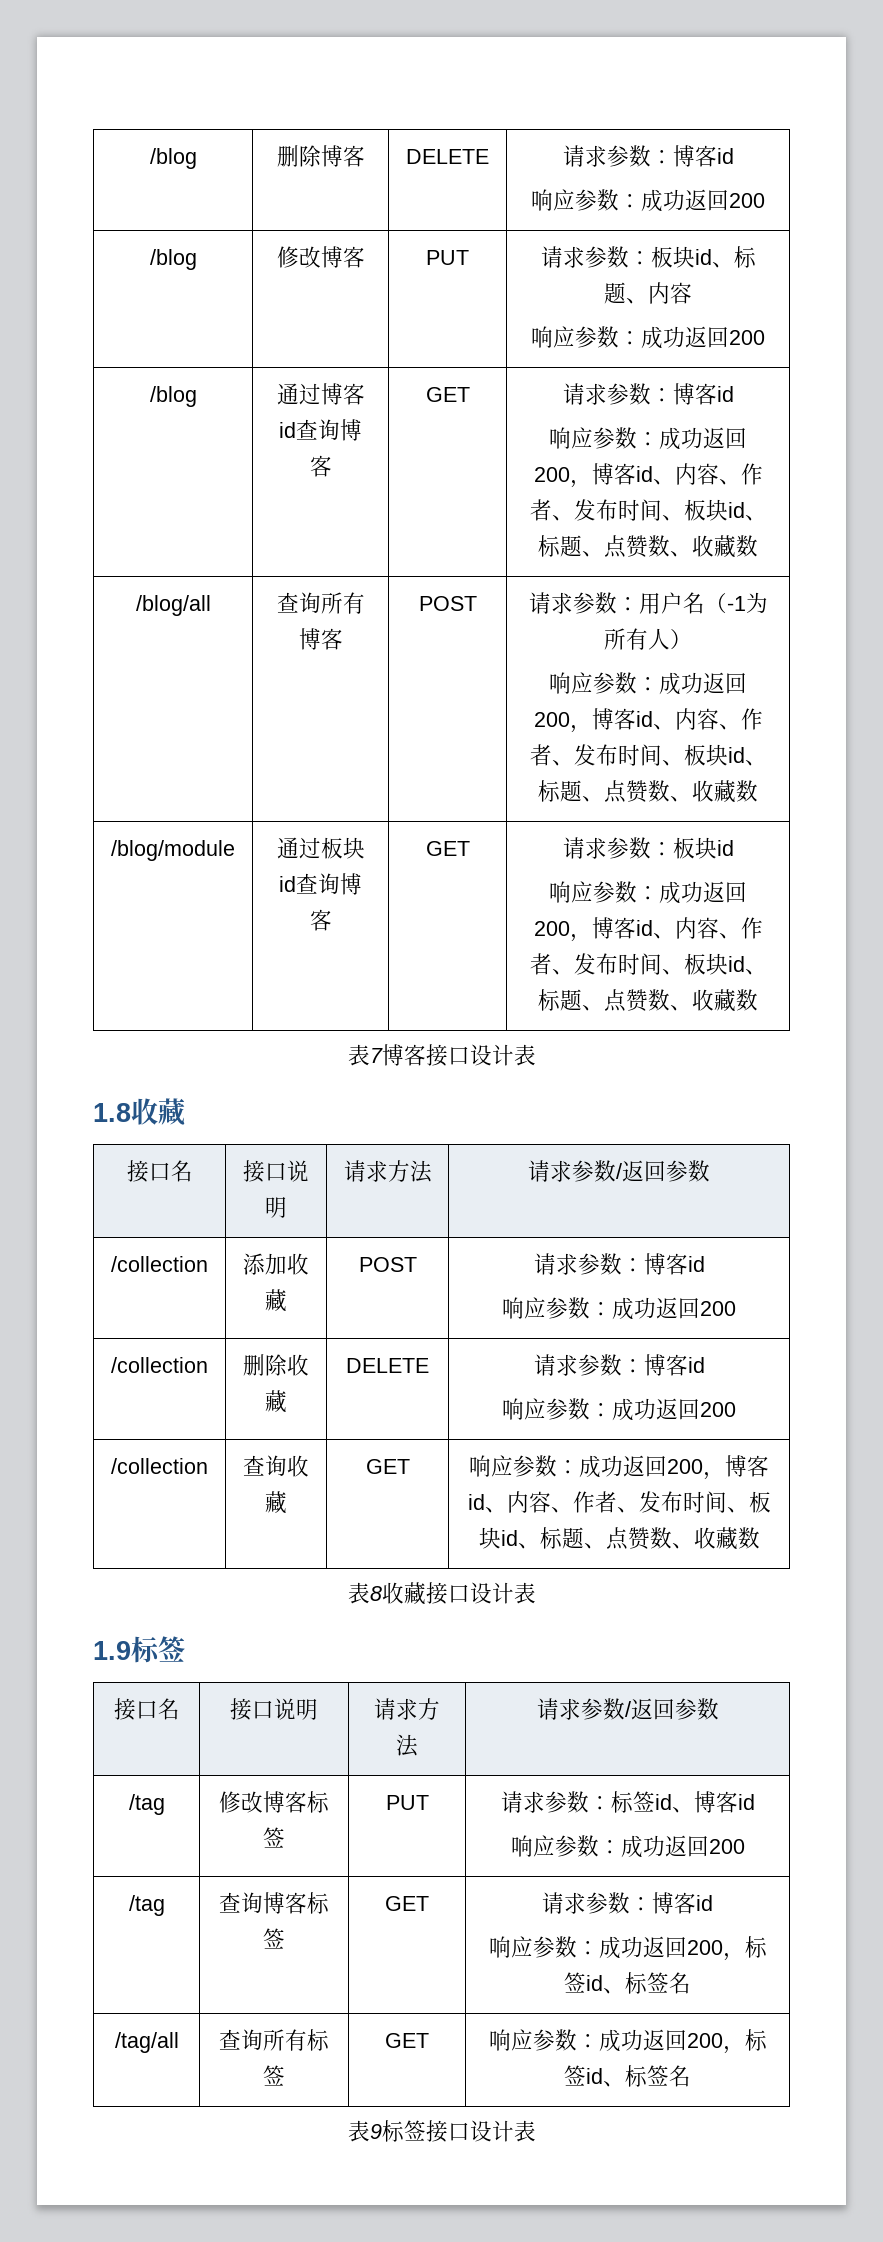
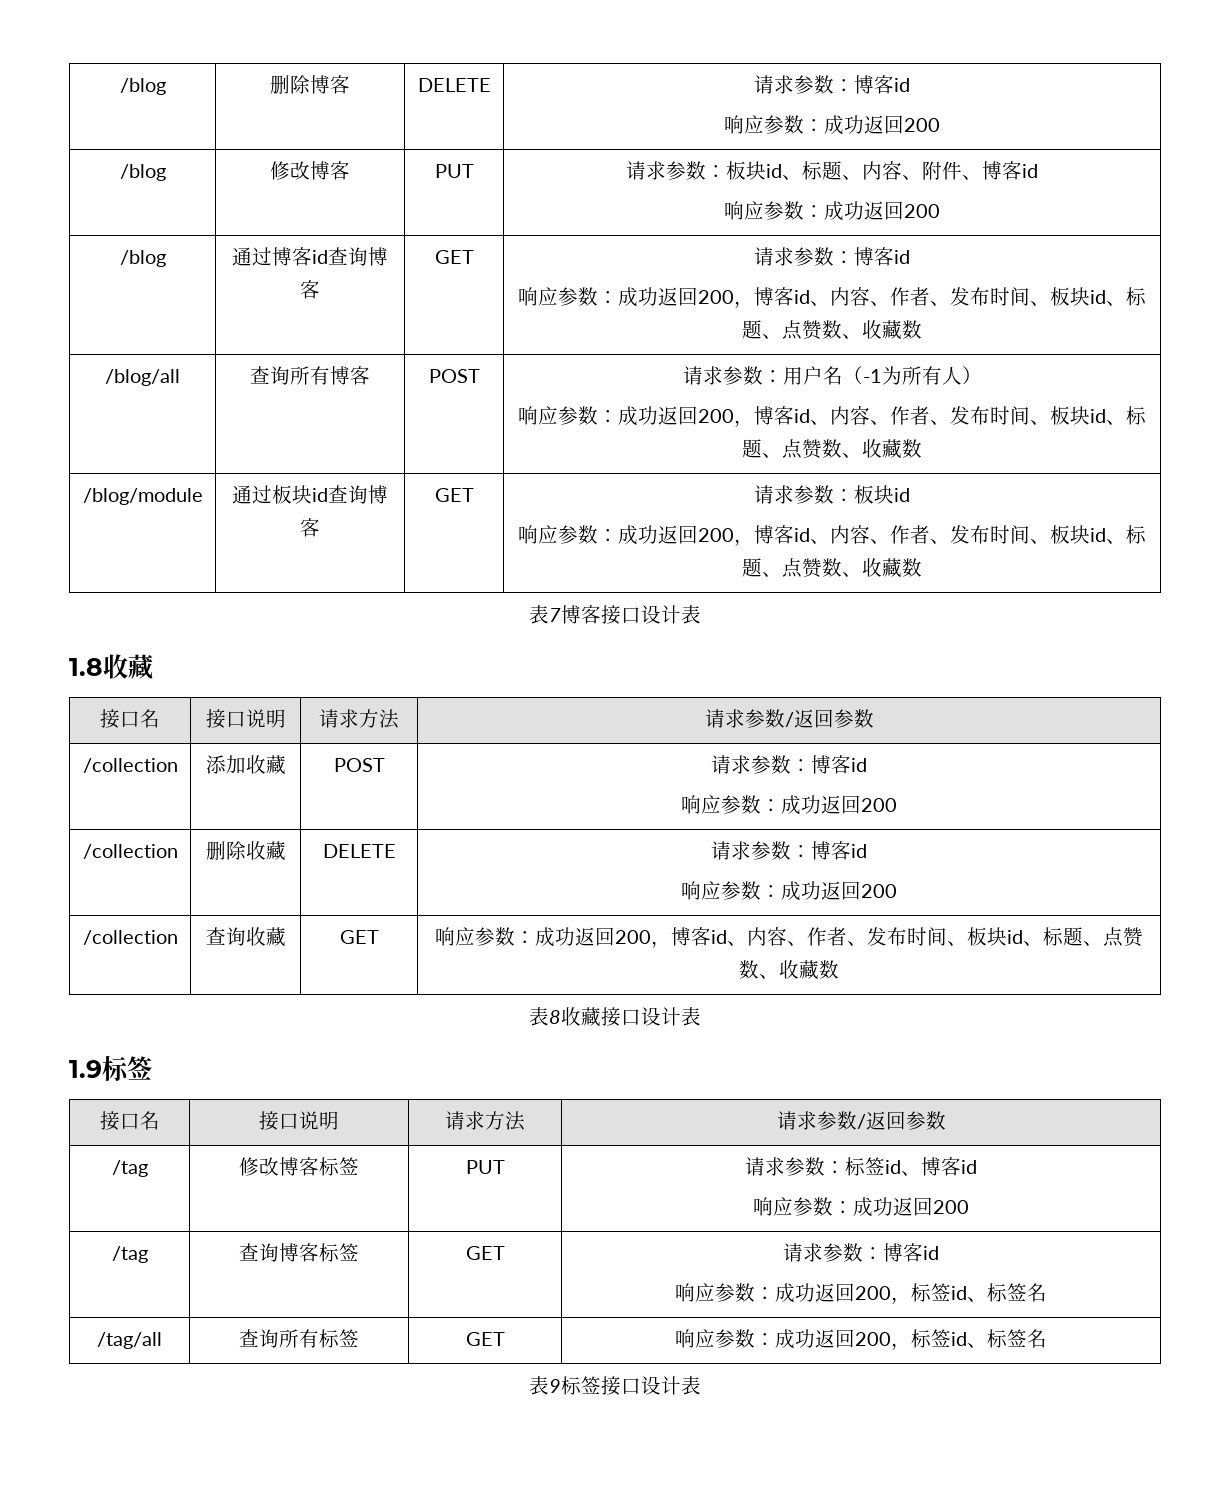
(692, 293) none -> [902,161,1038,180] 、附件、博客id

